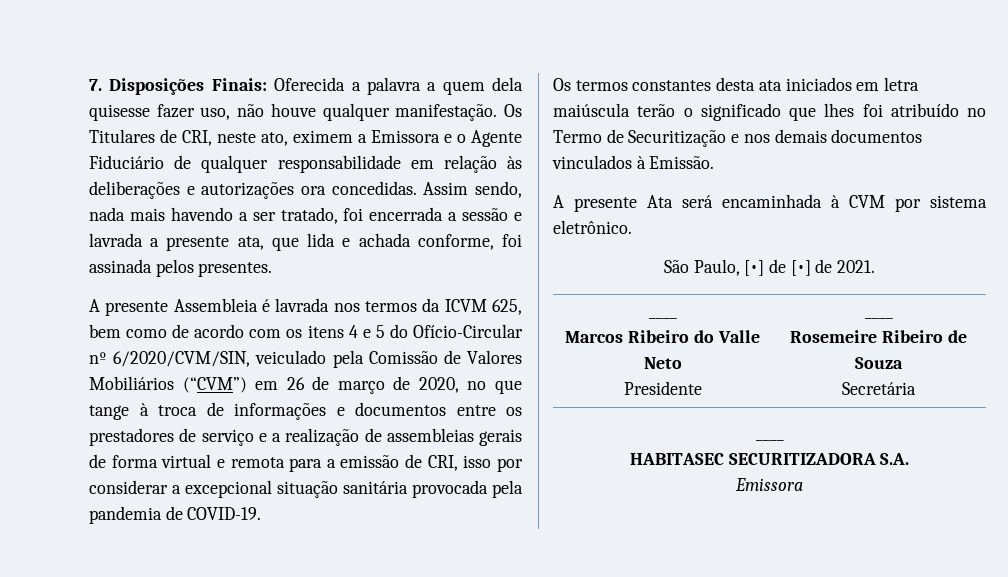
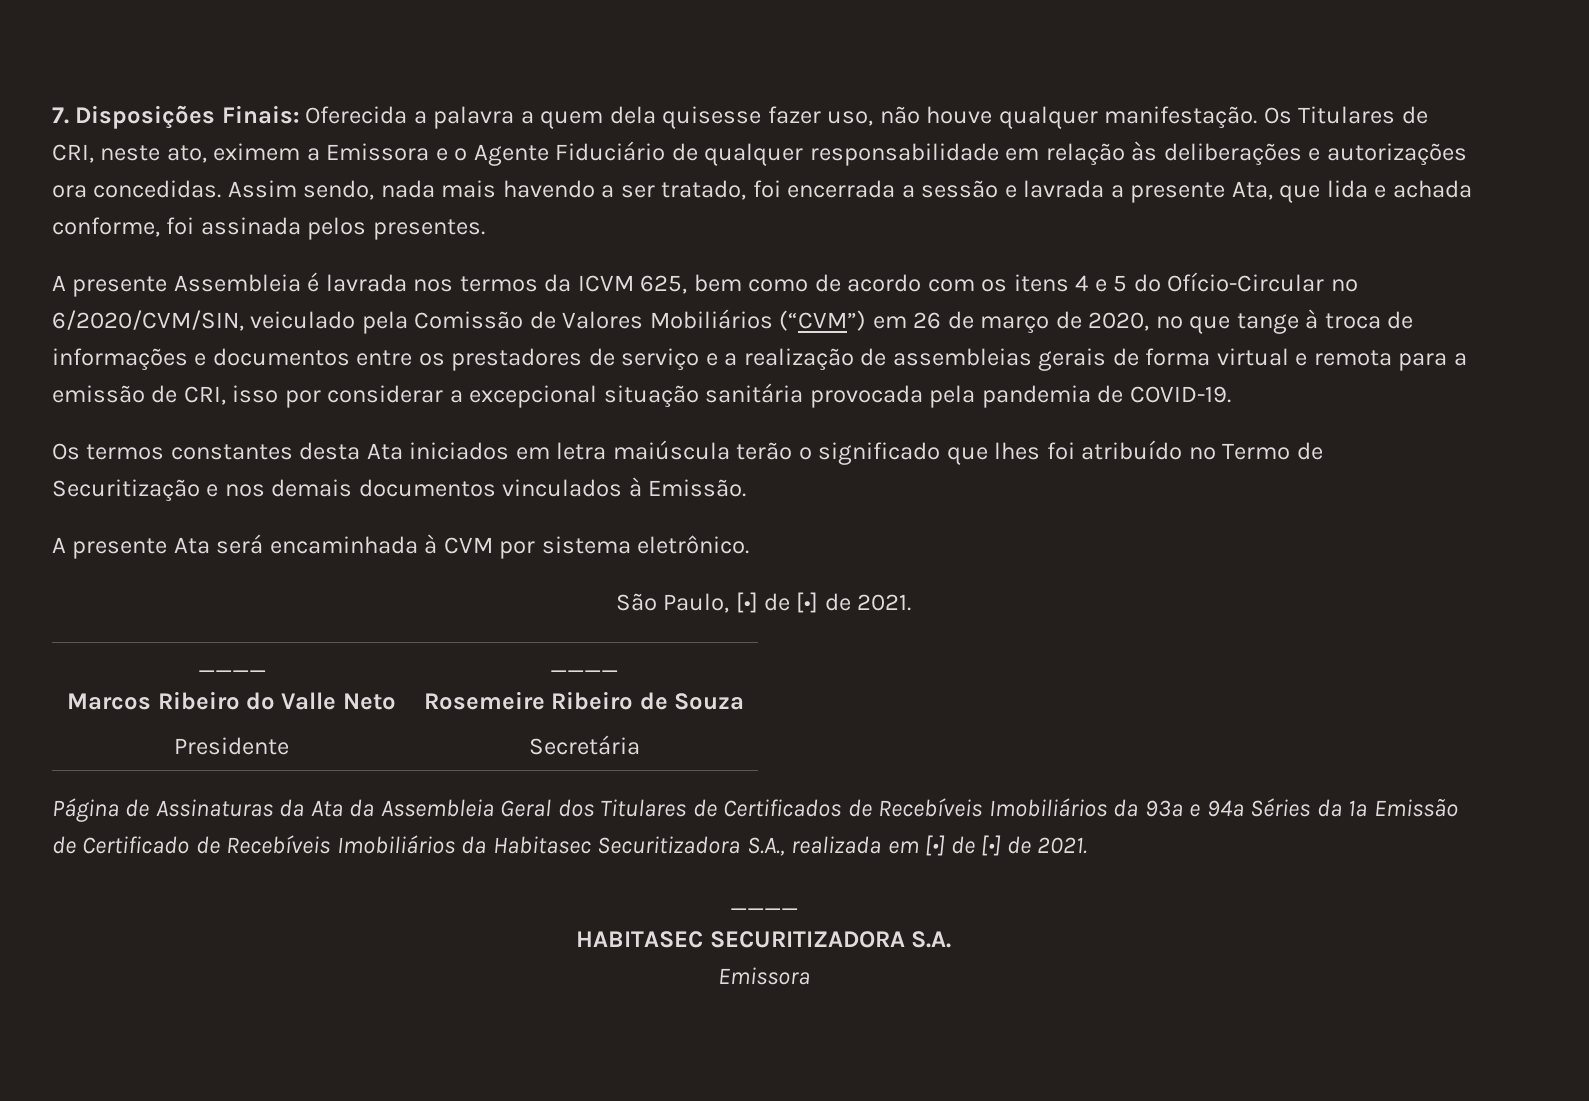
[237,236,264,250] ata, -> [1231,181,1273,200] Ata,
[758,80,782,91] ata -> [366,443,403,460] Ata
(916, 388) none -> [52,798,1458,822] [52,835,1088,856] // Página de Assinaturas da Ata da Assembleia Geral dos Titulares de Certificados de Recebíveis Imobiliários da 93ª e 94ª Séries da 1ª Emissão de Certificado de Recebíveis Imobiliários da Habitasec Securitizadora S.A., realizada em [•] de [•] de 2021.

